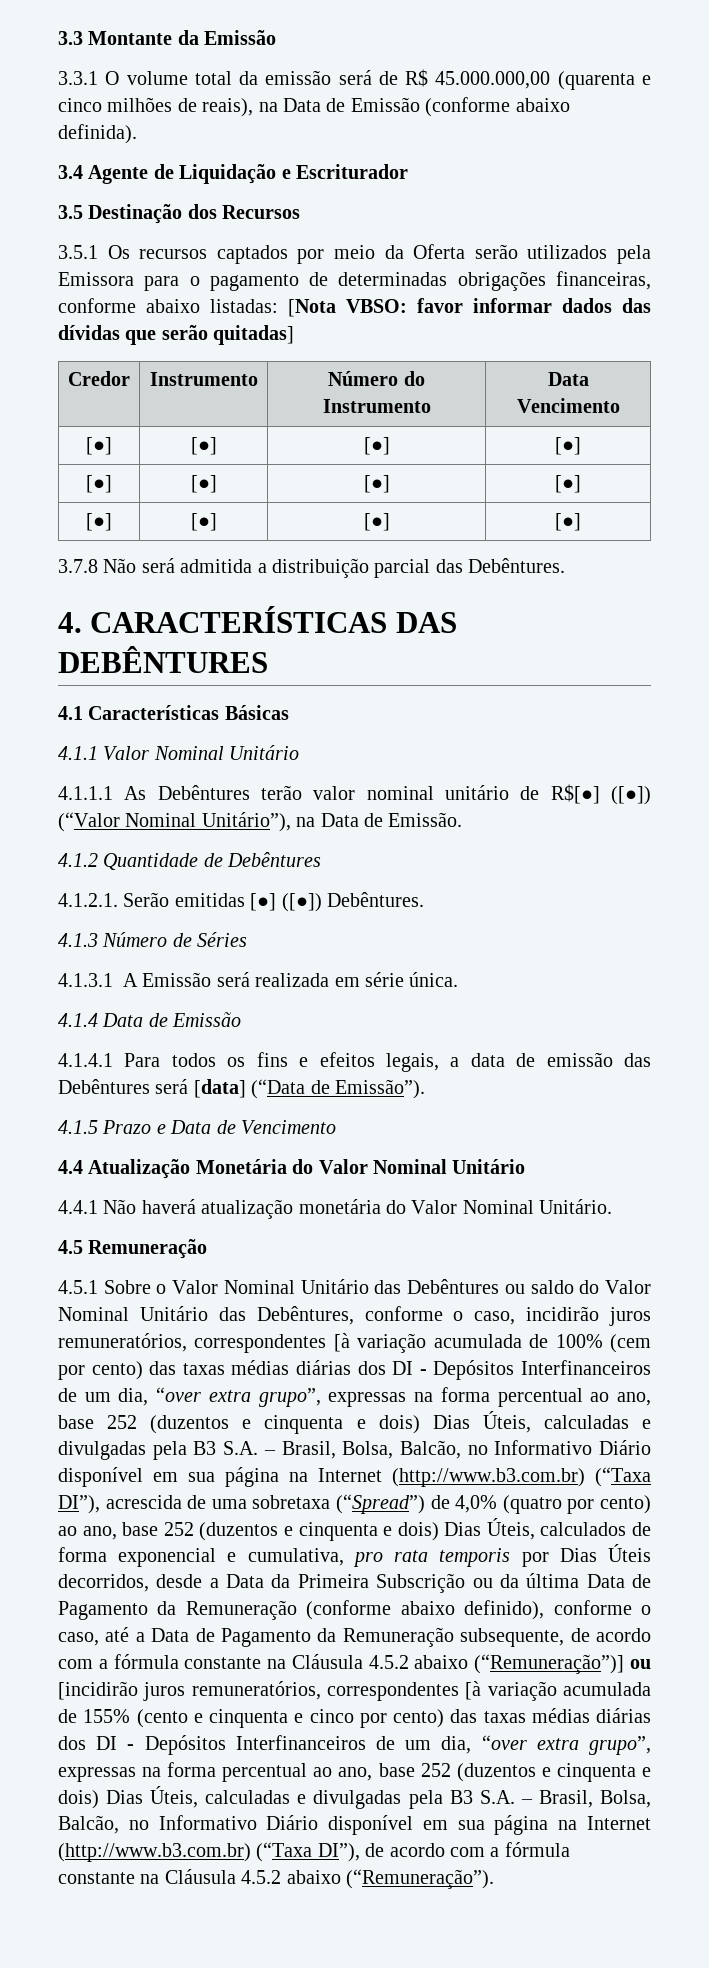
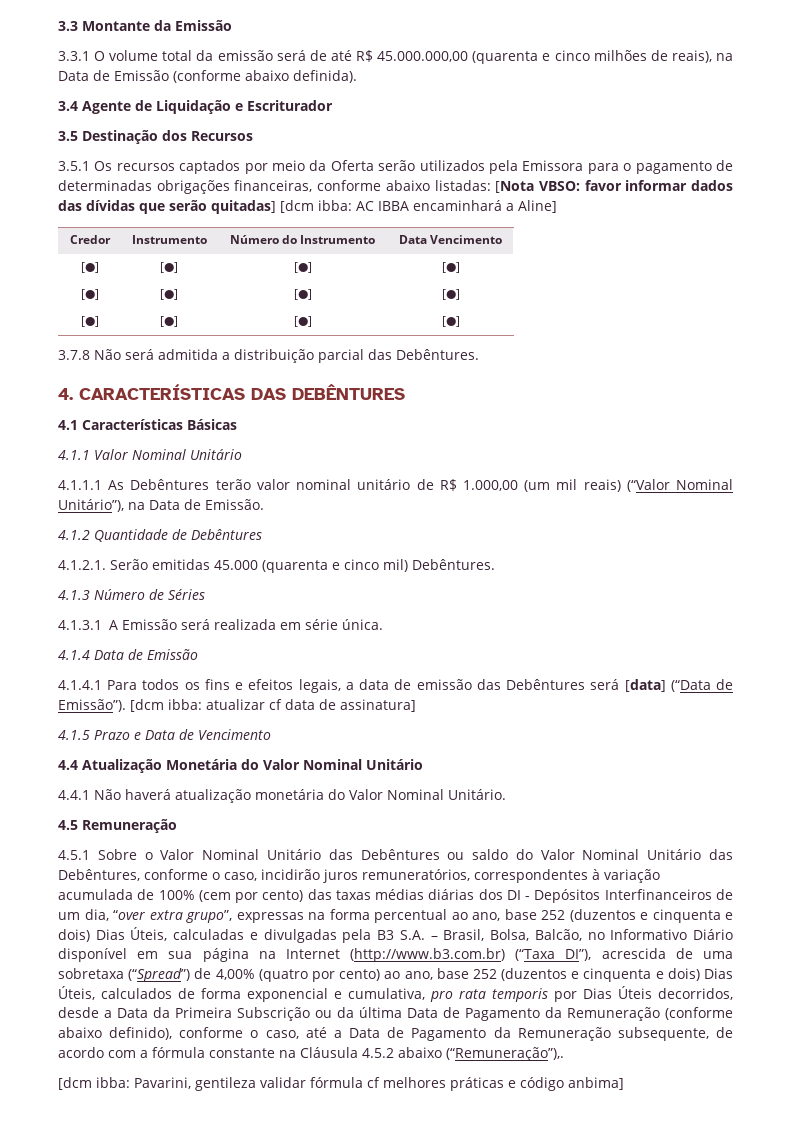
(398, 78) none -> [330,50,352,61] até
(295, 335) none -> [280,200,557,213] [dcm ibba: AC IBBA encaminhará a Aline]
[550,784,651,805] R$[●] ([●]) -> [439,479,621,492] R$ 1.000,00 (um mil reais)
[250,893,322,912] [●] ([●]) -> [214,559,408,573] 45.000 (quarenta e cinco mil)
(425, 1089) none -> [130,699,416,712] [dcm ibba: atualizar cf data de assinatura]
[333,1333,350,1352] [à -> [592,869,600,880] à
[455,1495,498,1513] 4,0% -> [215,969,255,980] 4,00%
[474,1654,651,1674] [58,1681,651,1701] [58,1708,651,1728] [58,1735,651,1755] [58,1762,652,1782] [58,1786,652,1809] [58,1815,651,1835] [58,1842,570,1862] [58,1869,494,1889] (“Remuneração”)] ou [incidirão juros remuneratórios, correspondentes [à variação acumulada de 155% (cento e cinquenta e cinco por cento) das taxas médias diárias dos DI - Depósitos Interfinanceiros de um dia, “over extra grupo”, expressas na forma percentual ao ano, base 252 (duzentos e cinquenta e dois) Dias Úteis, calculadas e divulgadas pela B3 S.A. – Brasil, Bolsa, Balcão, no Informativo Diário disponível em sua página na Internet (http://www.b3.com.br) (“Taxa DI”), de acordo com a fórmula constante na Cláusula 4.5.2 abaixo (“Remuneração”). -> [446,1047,564,1061] [58,1077,624,1091] (“Remuneração”),. // [dcm ibba: Pavarini, gentileza validar fórmula cf melhores práticas e código anbima]

